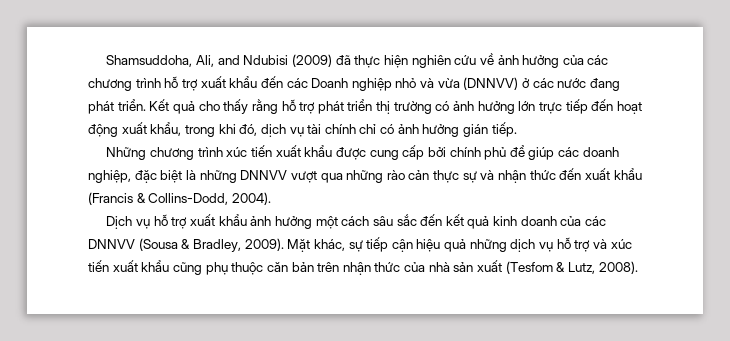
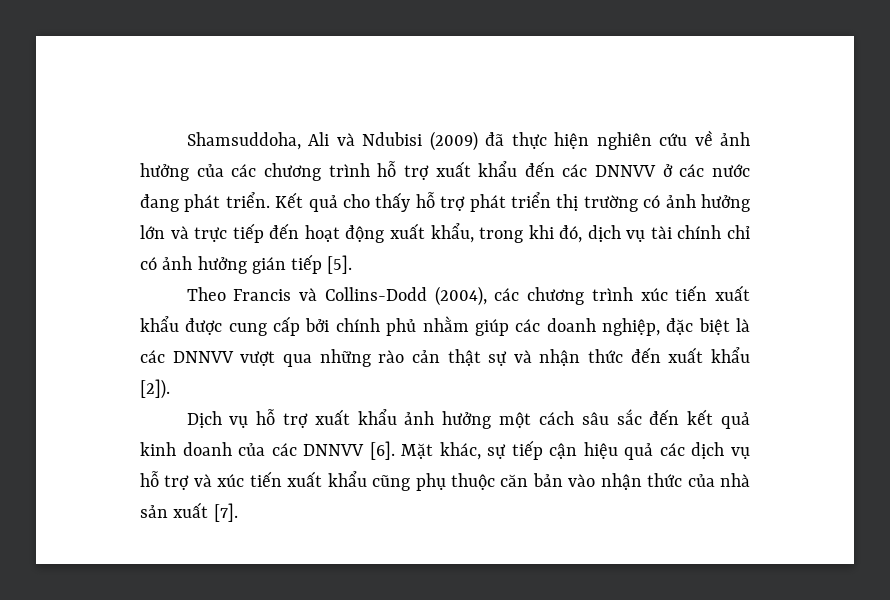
[196,55,240,67] Ali, and -> [308,132,355,146] Ali và
[311,77,519,91] Doanh nghiệp nhỏ và vừa (DNNVV) -> [595,165,657,177] DNNVV
[251,99,278,114] rằng -> (411, 202) none
(536, 106) none -> [170,226,189,239] và
[491,122,517,137] [106,147,147,160] tiếp. // Những -> [291,254,353,274] [186,286,520,306] tiếp [5]. // Theo Francis và Collins-Dodd (2004), các
[509,145,525,157] để -> [422,316,469,332] nhằm
[199,170,237,183] những -> [140,350,165,363] các
[433,170,460,183] thực -> [447,349,481,366] thật
[88,192,271,205] (Francis & Collins-Dodd, 2004). -> [140,379,170,399] [2]).
[138,238,284,252] (Sousa & Bradley, 2009). -> [369,441,395,460] [6].
[469,239,507,252] những -> [659,443,685,456] các
[317,262,340,272] trên -> [568,474,596,487] vào
[505,261,638,274] (Tesfom & Lutz, 2008). -> [213,503,238,522] [7].

